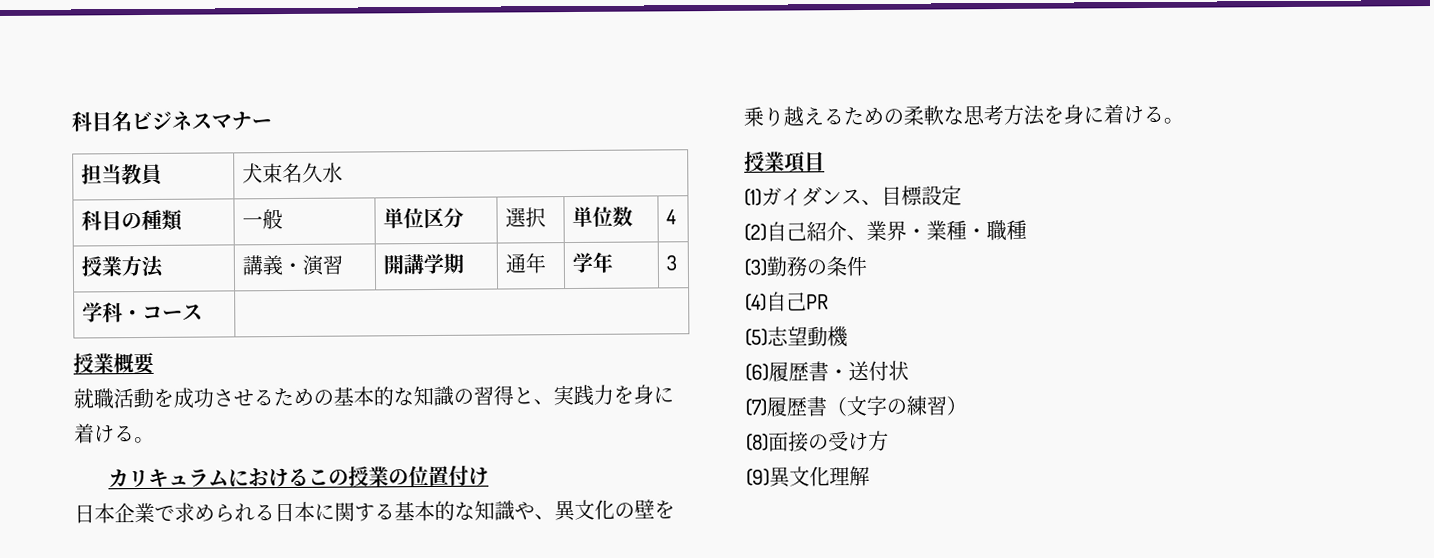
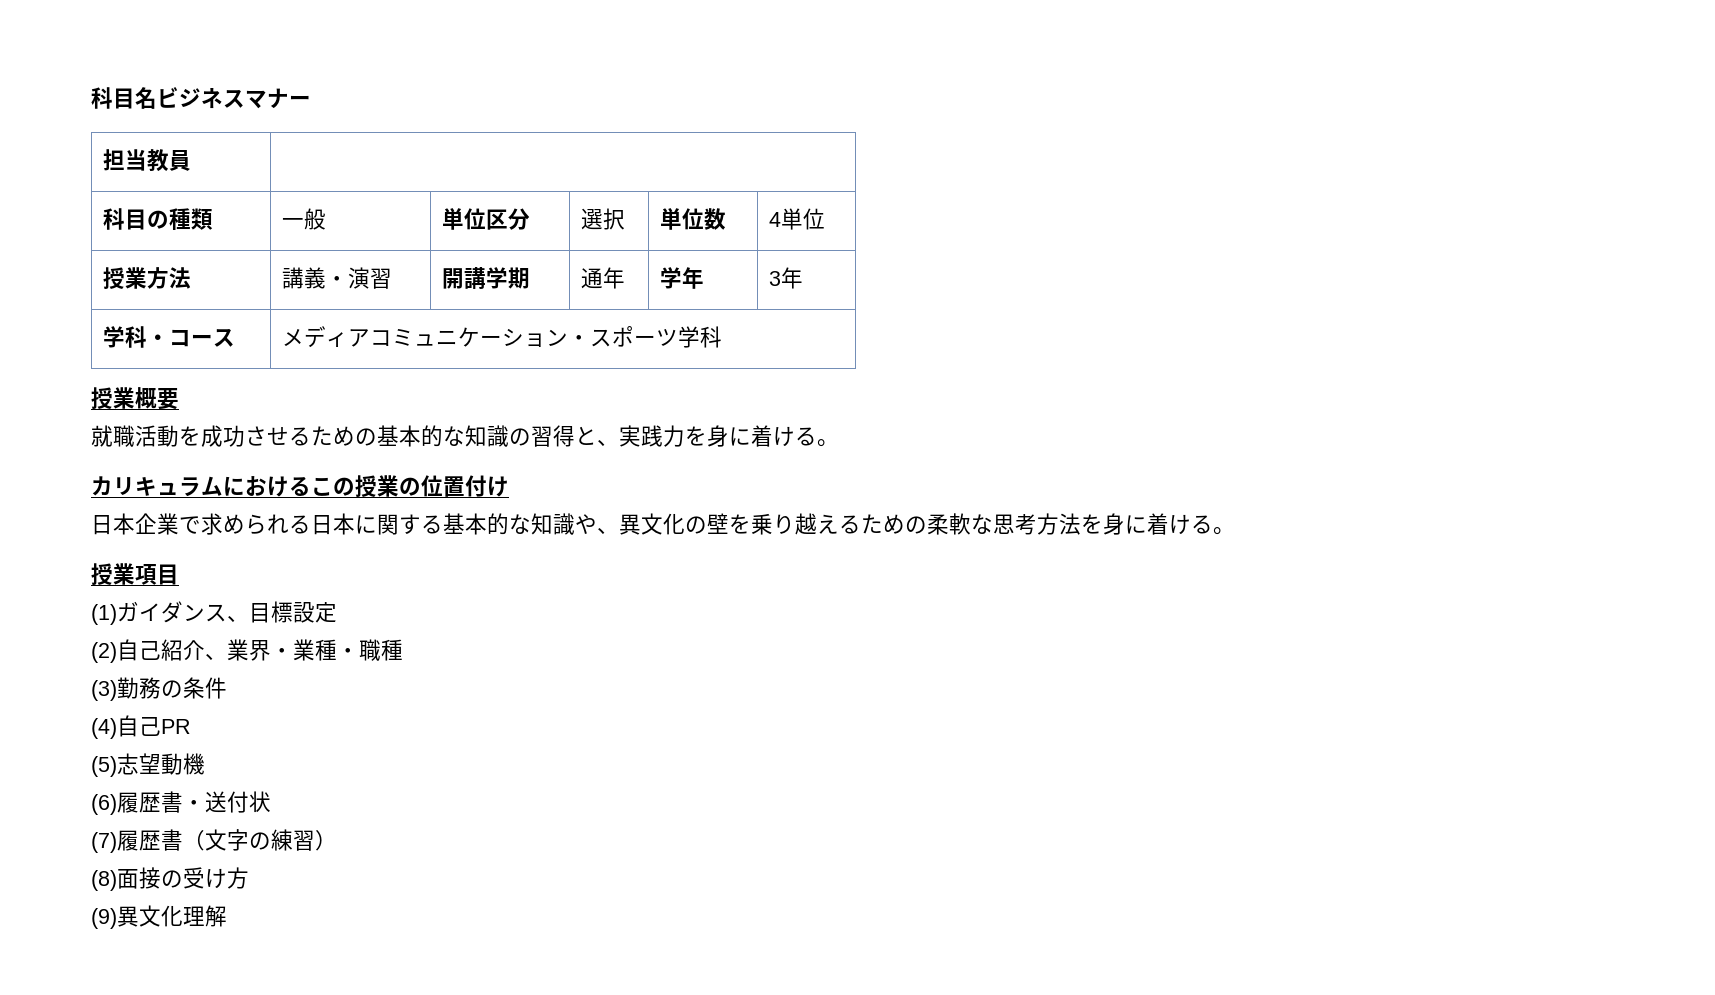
[242,162,344,184] 犬束名久水 -> (191, 160) none
(678, 217) none -> [780,208,825,230] 単位
(678, 263) none -> [780,267,803,289] 年
(204, 312) none -> [281,326,722,348] メディアコミュニケーション・スポーツ学科

